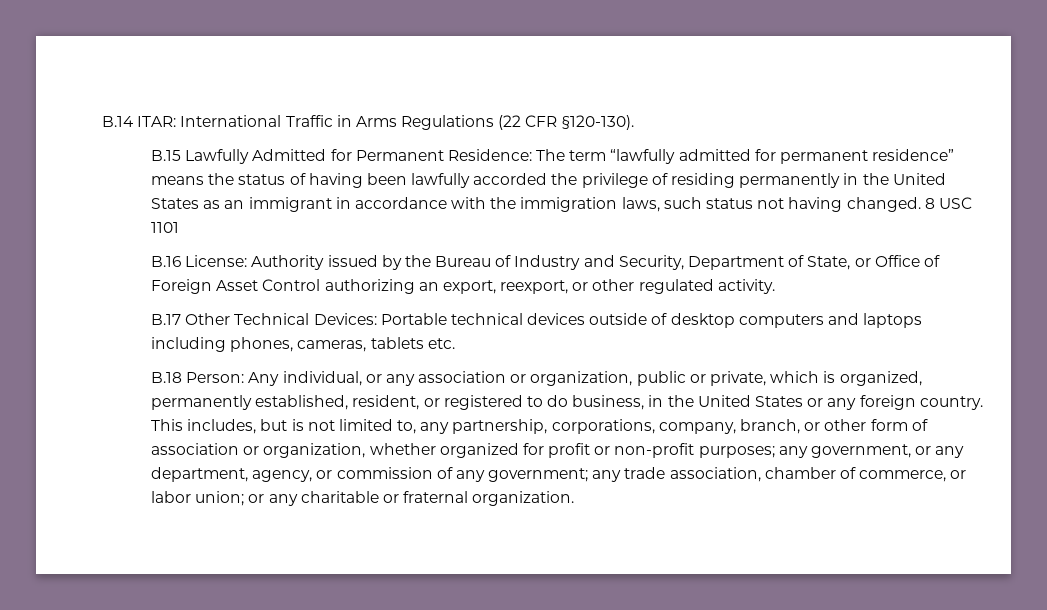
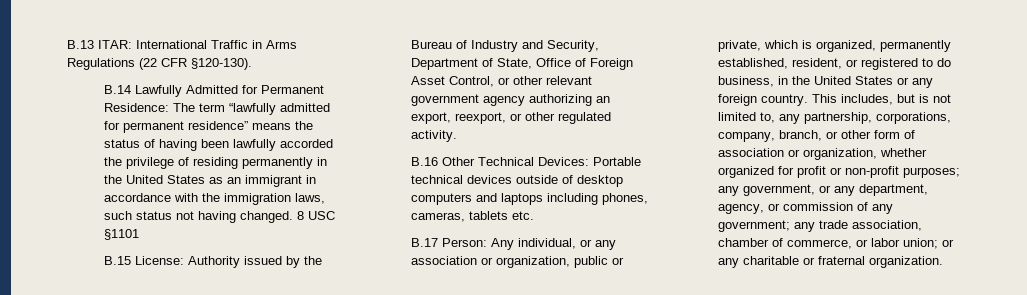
[102,116,134,127] B.14 -> [67,40,94,49] B.13
[150,150,181,161] B.15 -> [103,85,131,94] B.14
[150,222,179,233] [150,256,181,267] 1101 // B.16 -> [103,229,139,240] [103,256,131,265] §1101 // B.15
[854,258,871,267] or -> (532, 63) none
[262,279,321,291] Control -> [448,76,592,87] [410,94,525,106] Control, or other relevant government agency
[150,314,181,325] B.17 -> [410,157,438,166] B.16
[150,372,182,383] B.18 -> [410,238,438,247] B.17

